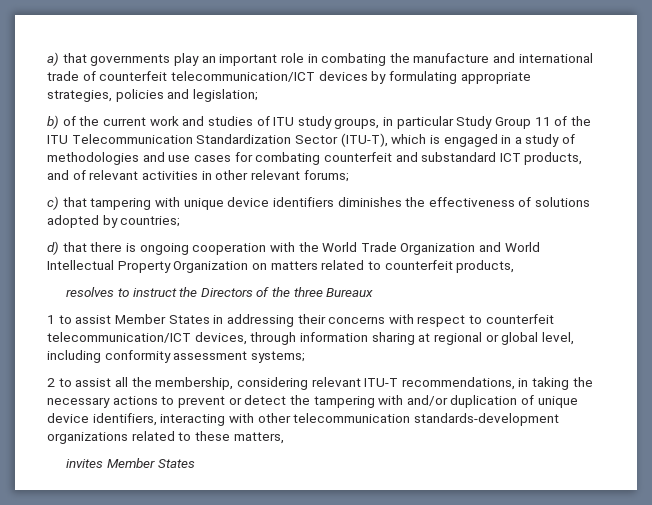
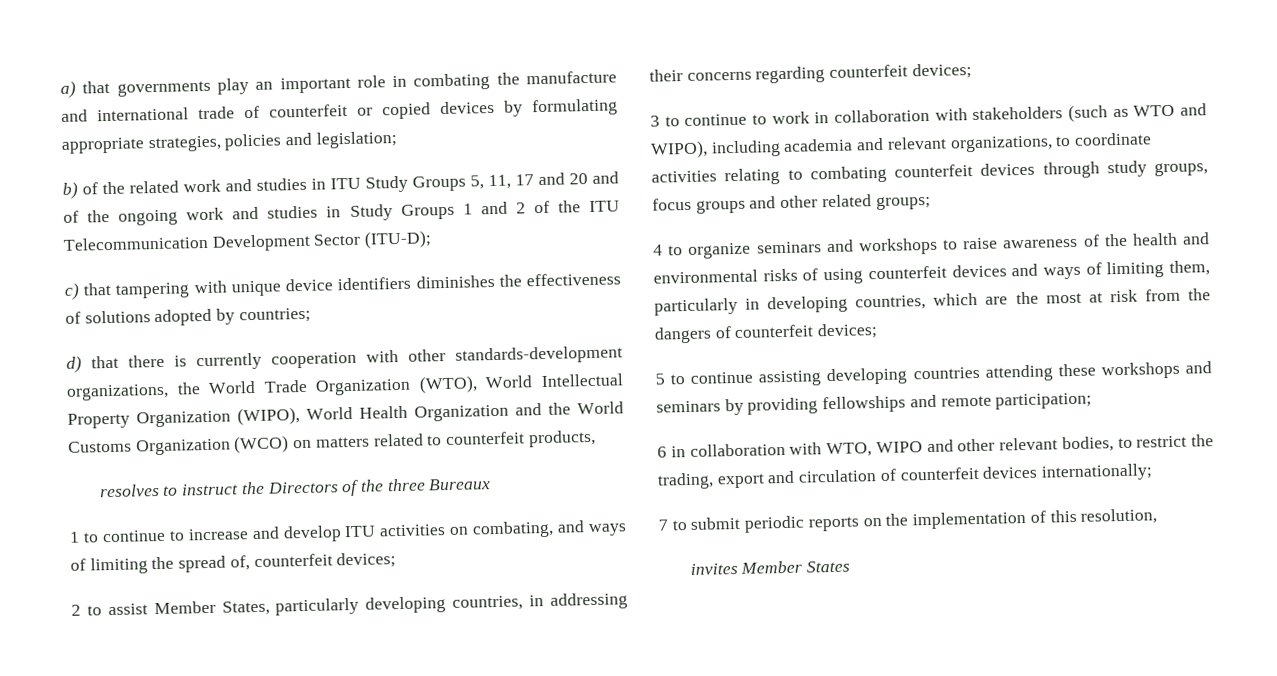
[170,71,315,82] telecommunication/ICT -> [357,102,431,120] or copied
[102,116,591,129] [47,133,576,147] [47,152,583,165] [47,170,349,182] current work and studies of ITU study groups, in particular Study Group 11 of the ITU Telecommunication Standardization Sector (ITU-T), which is engaged in a study of methodologies and use cases for combating counterfeit and substandard ICT products, and of relevant activities in other relevant forums; -> [129,171,619,194] [63,200,620,226] [63,230,433,252] related work and studies in ITU Study Groups 5, 11, 17 and 20 and of the ongoing work and studies in Study Groups 1 and 2 of the ITU Telecommunication Development Sector (ITU-D);
[139,243,189,255] ongoing -> [196,352,263,371] currently
(295, 247) none -> [408,345,623,365] [66,383,169,401] other standards-development organizations,
[479,242,502,252] and -> [418,375,478,394] (WTO),
(249, 267) none -> [237,401,624,426] [68,435,290,456] (WIPO), World Health Organization and the World Customs Organization (WCO)
[75,314,554,327] [47,332,574,345] [47,350,305,363] [47,377,593,390] [47,395,578,408] [47,413,559,426] [47,431,284,444] assist Member States in addressing their concerns with respect to counterfeit telecommunication/ICT devices, through information sharing at regional or global level, including conformity assessment systems; // 2 to assist all the membership, considering relevant ITU-T recommendations, in taking the necessary actions to prevent or detect the tampering with and/or duplication of unique device identifiers, interacting with other telecommunication standards-development organizations related to these matters, -> [101,520,627,543] [70,552,397,575] [71,592,629,616] [649,63,972,84] [650,103,1207,127] [650,132,1153,159] [651,160,1208,186] [652,194,931,214] [653,232,1210,259] [653,260,1210,285] [654,288,1211,316] [654,323,879,344] [655,361,1212,387] [656,392,1093,416] [657,434,1214,458] [657,463,1154,490] [658,508,1158,533] continue to increase and develop ITU activities on combating, and ways of limiting the spread of, counterfeit devices; // 2 to assist Member States, particularly developing countries, in addressing their concerns regarding counterfeit devices; // 3 to continue to work in collaboration with stakeholders (such as WTO and WIPO), including academia and relevant organizations, to coordinate activities relating to combating counterfeit devices through study groups, focus groups and other related groups; // 4 to organize seminars and workshops to raise awareness of the health and environmental risks of using counterfeit devices and ways of limiting them, particularly in developing countries, which are the most at risk from the dangers of counterfeit devices; // 5 to continue assisting developing countries attending these workshops and seminars by providing fellowships and remote participation; // 6 in collaboration with WTO, WIPO and other relevant bodies, to restrict the trading, export and circulation of counterfeit devices internationally; // 7 to submit periodic reports on the implementation of this resolution,

